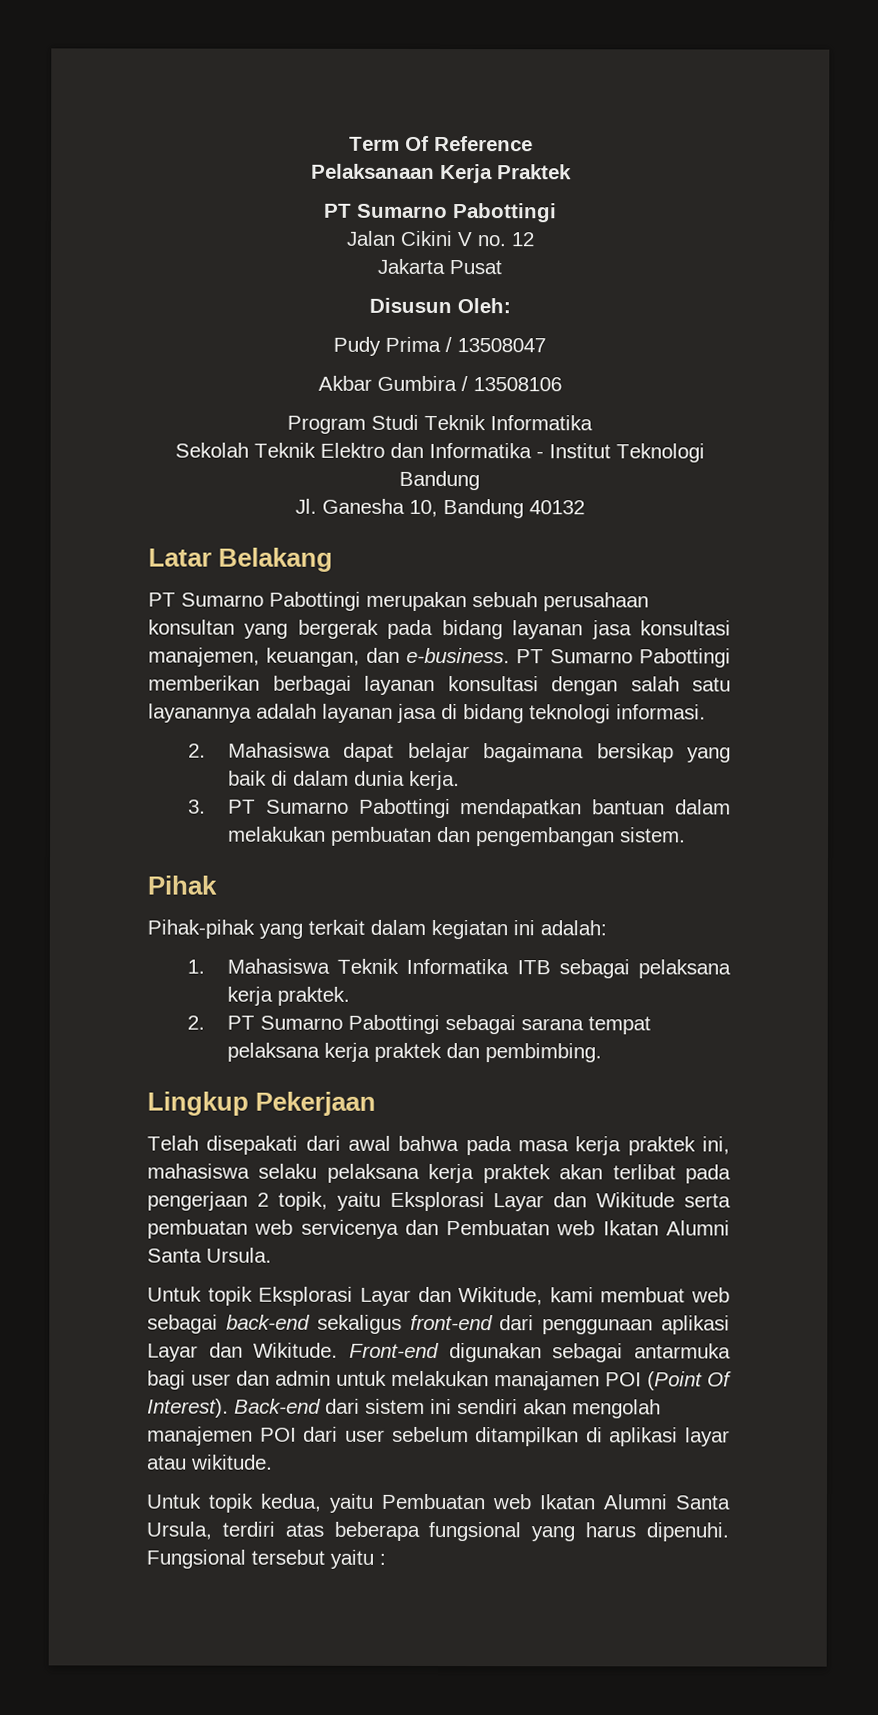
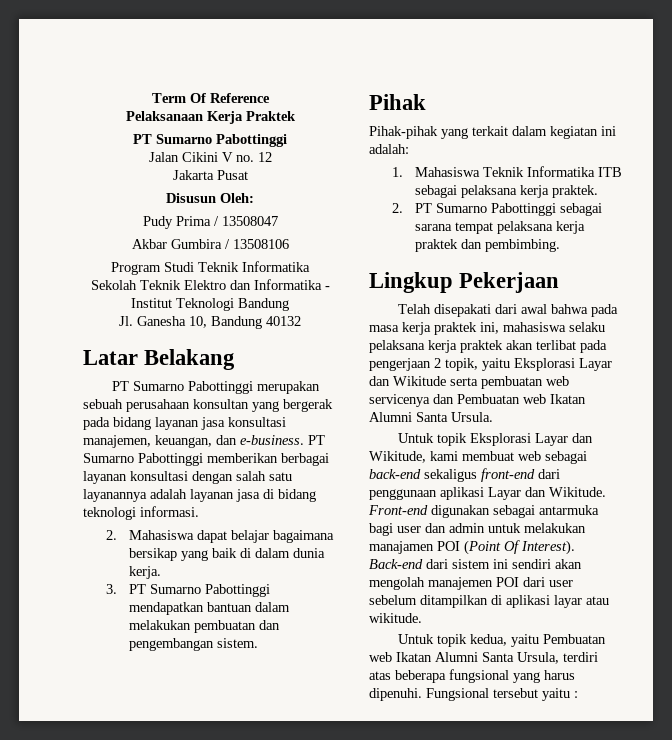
[452,203,557,223] Pabottingi -> [216,134,287,147] Pabottinggi
[269,591,361,611] Pabottingi -> [188,381,254,394] Pabottinggi
[639,648,731,668] Pabottingi -> [138,453,203,466] Pabottinggi
[358,798,451,819] Pabottingi -> [205,584,271,597] Pabottinggi
[347,1014,440,1035] Pabottingi -> [491,203,557,216] Pabottinggi

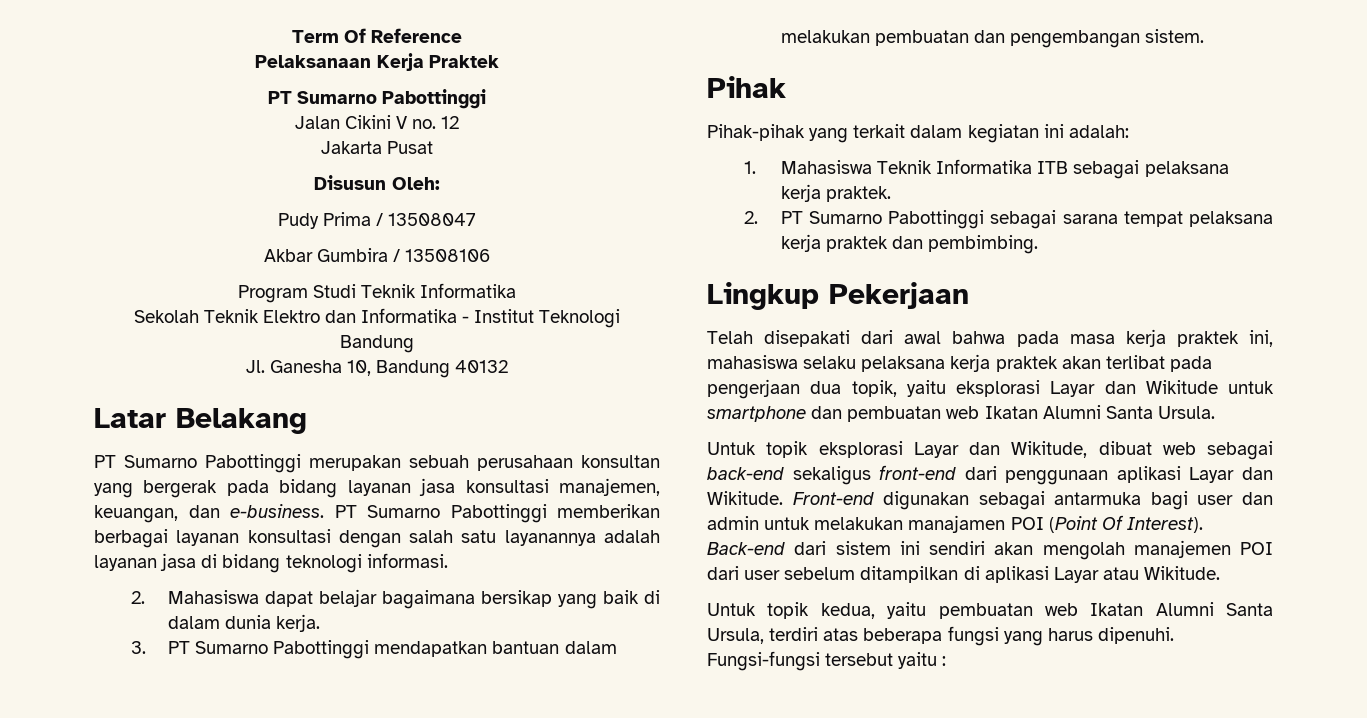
[434,358,441,368] 2 -> [810,381,842,394] dua
[514,358,575,371] Eksplorasi -> [956,380,1040,397] eksplorasi
[450,376,569,389] [369,394,520,407] serta pembuatan web servicenya dan Pembuatan -> [1228,381,1274,394] [707,406,942,422] untuk smartphone dan pembuatan
[470,433,532,446] Eksplorasi -> [818,441,903,458] eksplorasi
[430,451,514,461] kami membuat -> [1098,441,1152,455] dibuat
[554,595,609,608] [369,613,422,623] layar atau wikitude. -> [1053,566,1221,583] Layar atau Wikitude.
[543,634,607,644] Pembuatan -> [938,603,1033,619] pembuatan
[449,669,509,683] fungsional -> [947,626,999,646] fungsi
[426,688,489,701] Fungsional -> [707,651,820,671] Fungsi-fungsi

